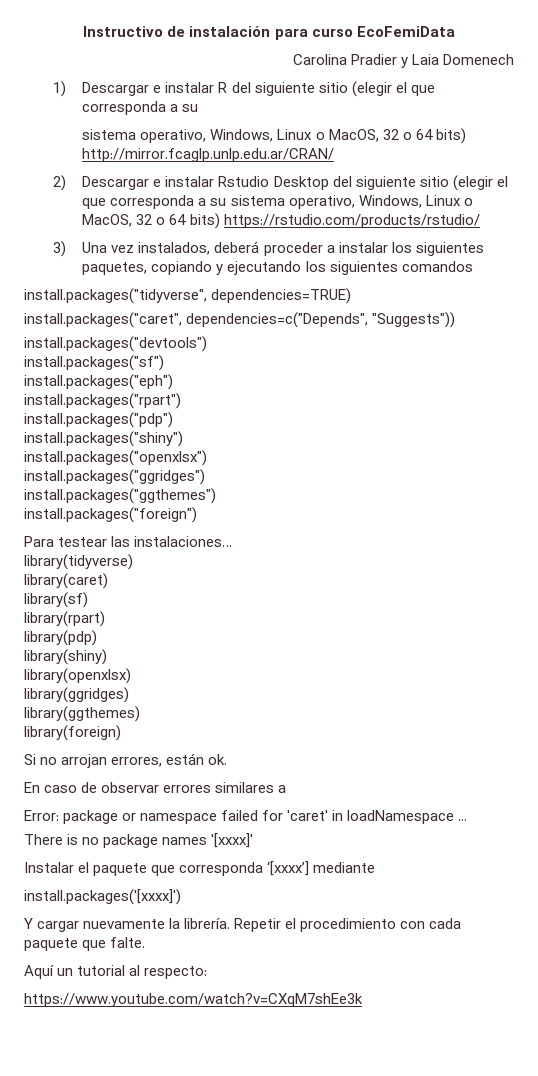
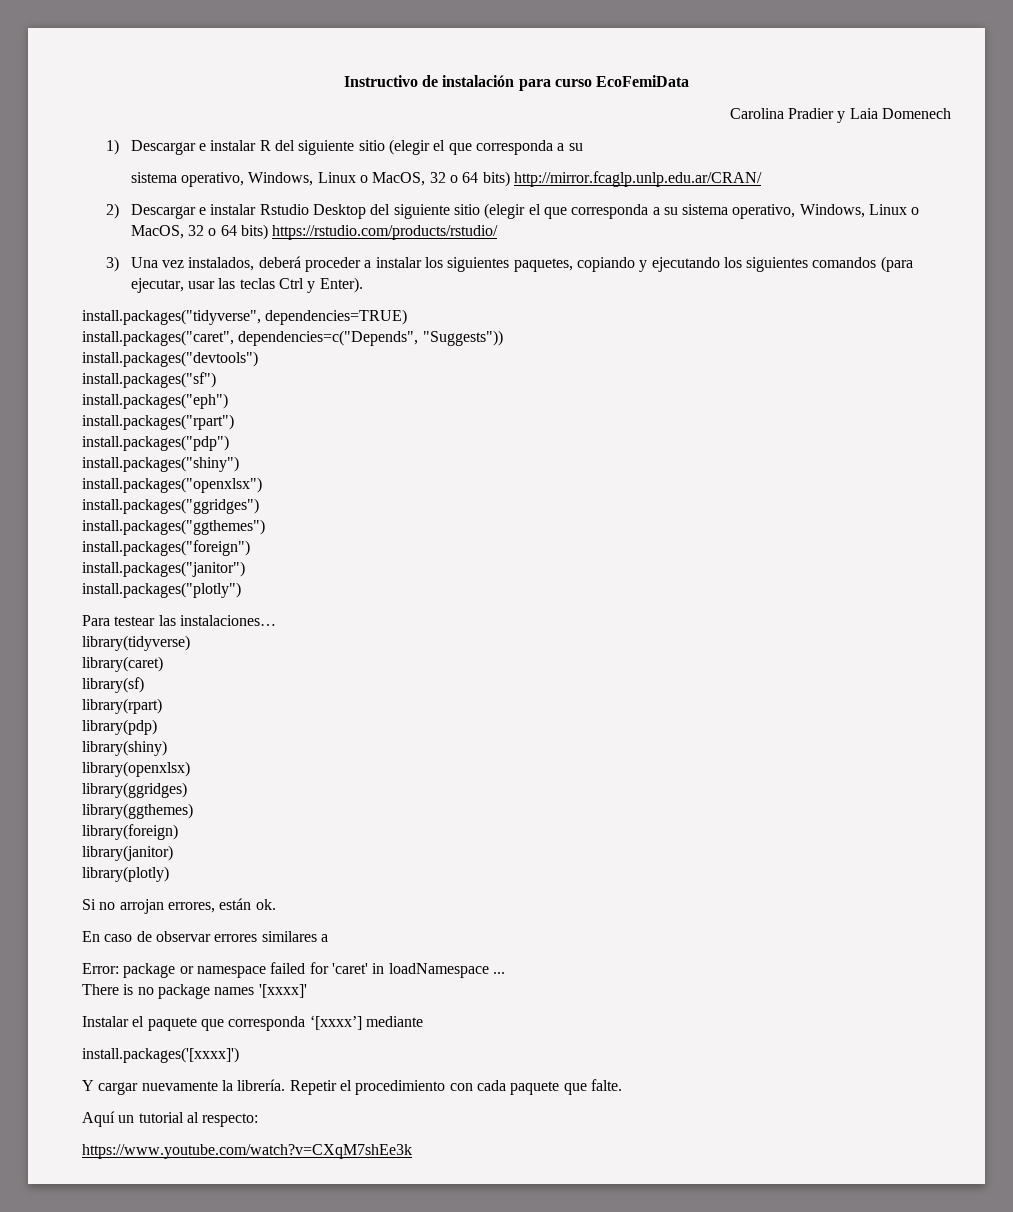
(473, 266) none -> [880,256,913,272] [130,277,363,293] (para ejecutar, usar las teclas Ctrl y Enter).
(197, 515) none -> [82,561,245,577] [82,582,241,598] // install.packages("janitor") // install.packages("plotly")
(121, 733) none -> [82,845,173,861] [82,866,169,882] // library(janitor) // library(plotly)

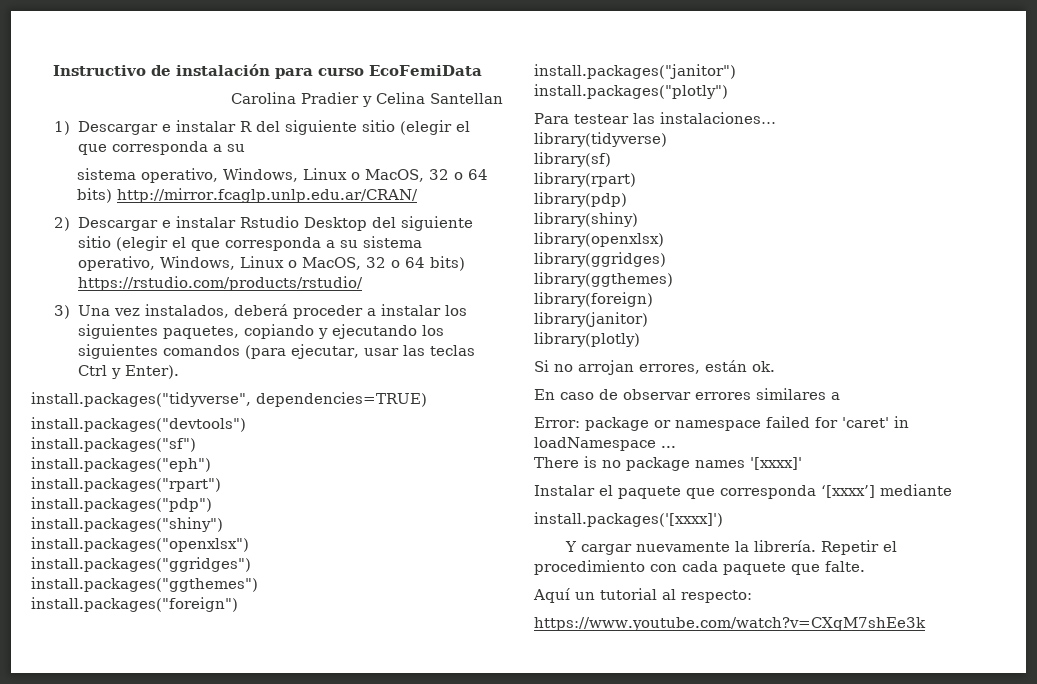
[849,108,952,119] Laia Domenech -> [376,92,503,104] Celina Santellan
[82,330,503,346] // install.packages("caret", dependencies=c("Depends", "Suggests")) -> (427, 399) none
[82,656,163,672] // library(caret) -> (667, 139) none

